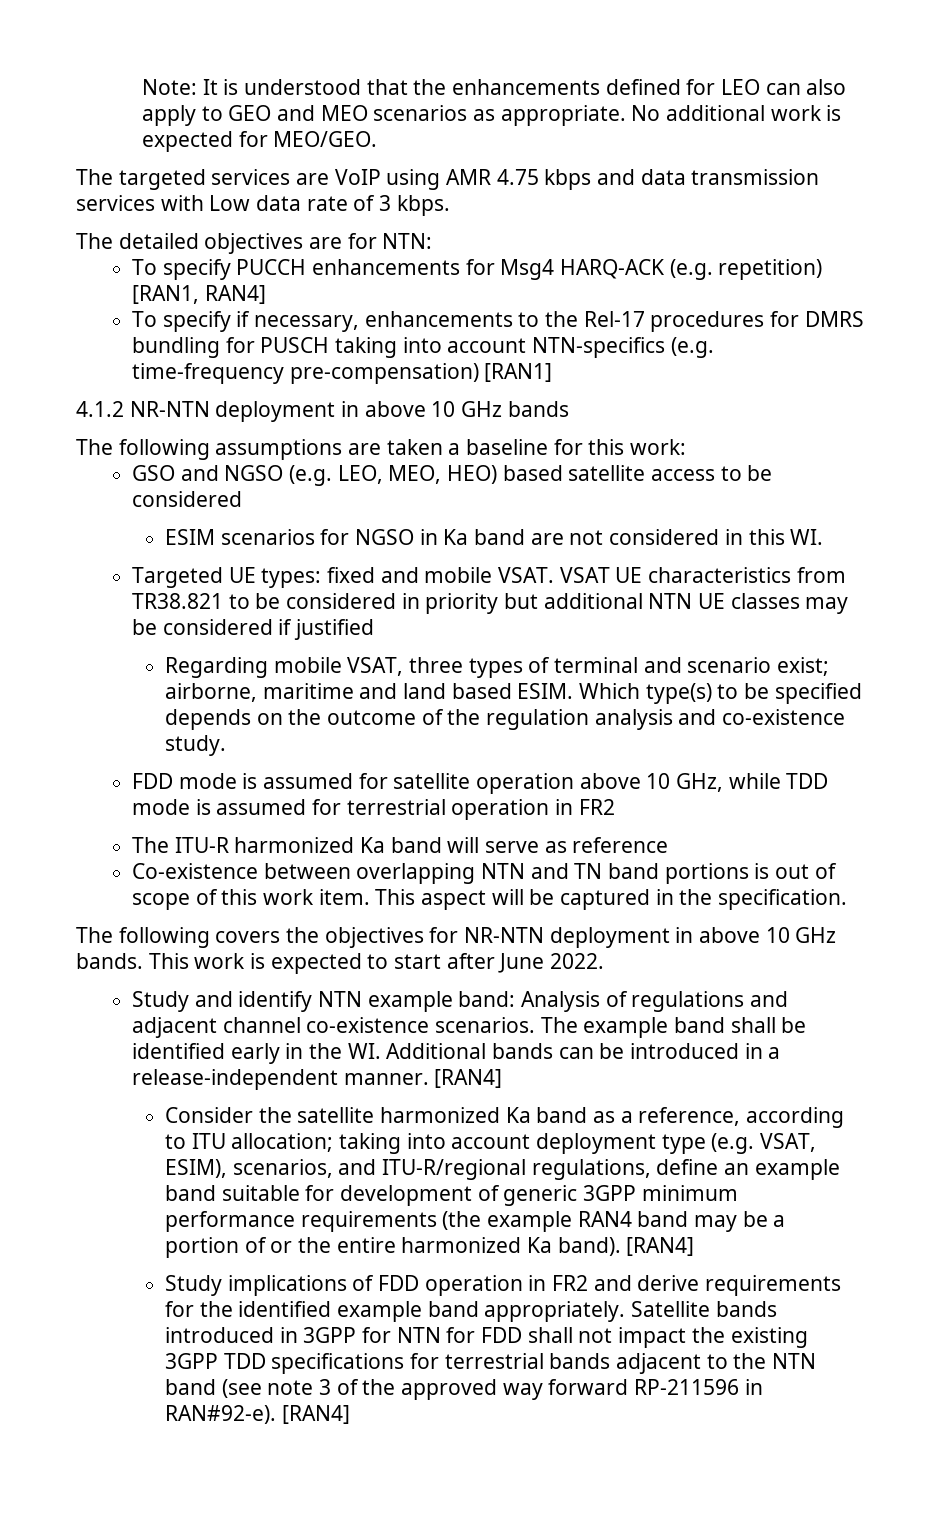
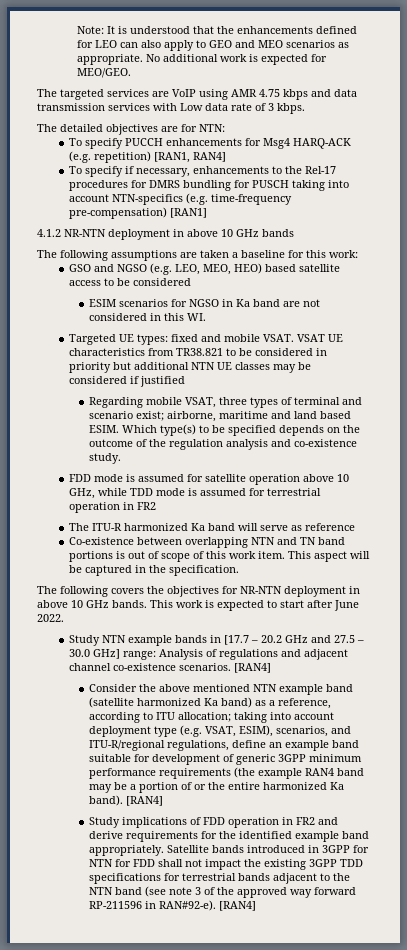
[194,991,516,1012] and identify NTN example band: -> [101,635,364,646] [68,649,156,660] NTN example bands in [17.7 – 20.2 GHz and 27.5 – 30.0 GHz] range:
[540,1017,807,1038] [132,1043,781,1064] [132,1069,503,1090] [165,1107,588,1123] The example band shall be identified early in the WI. Additional bands can be introduced in a release-independent manner. [RAN4] // Consider the satellite harmonized Ka band -> [233,663,271,673] [88,684,353,695] [88,697,252,708] [RAN4] // Consider the above mentioned NTN example band (satellite harmonized Ka band)

